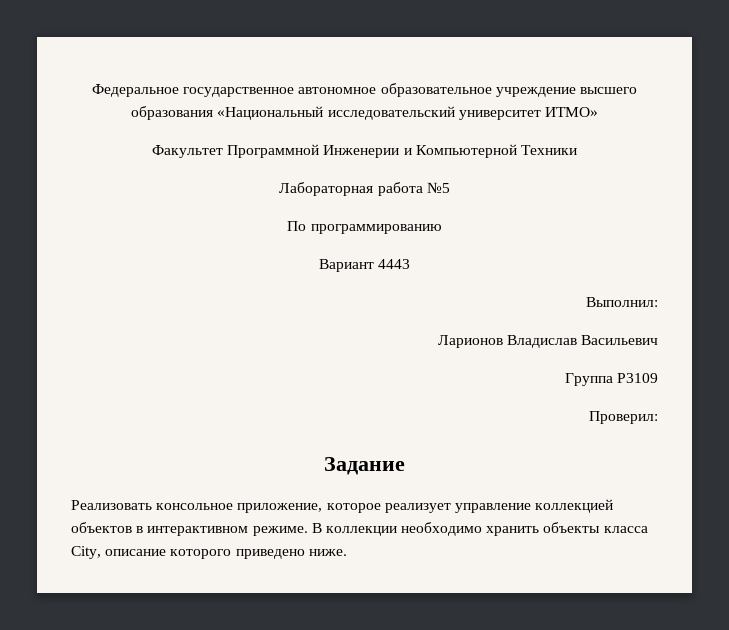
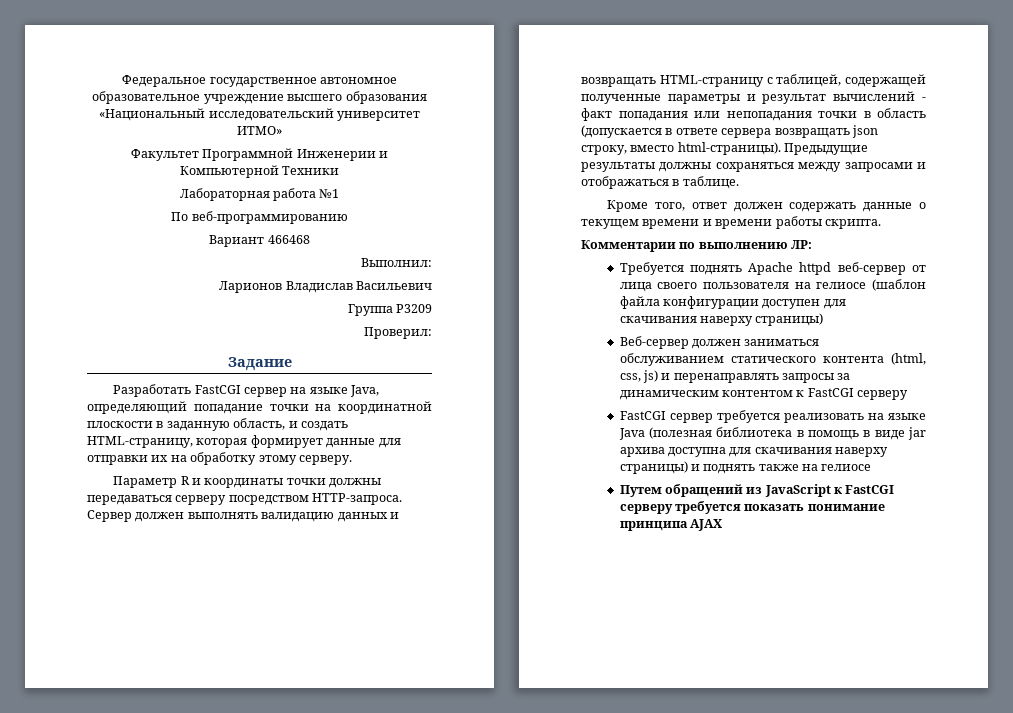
[426,182,450,193] №5 -> [319,189,340,198] №1
[310,224,442,234] программированию -> [191,211,348,224] веб-программированию
[378,259,411,269] 4443 -> [267,235,310,244] 466468
[617,373,658,383] P3109 -> [396,304,432,313] P3209
[71,499,614,513] [71,522,648,536] [71,546,347,559] Реализовать консольное приложение, которое реализует управление коллекцией объектов в интерактивном режиме. В коллекции необходимо хранить объекты класса City, описание которого приведено ниже. -> [113,384,380,397] [87,401,432,414] [87,418,348,431] [87,435,401,448] [87,452,352,465] [113,476,382,488] [87,493,403,505] [87,510,399,522] [581,74,926,87] [581,91,926,104] [581,108,926,121] [581,125,878,138] [581,142,869,155] [581,162,926,172] [581,176,739,189] [607,200,926,212] [581,216,881,229] [581,240,813,252] [619,262,926,275] [619,279,926,292] [619,296,846,309] [619,313,824,326] [619,336,820,349] [619,353,926,366] [619,370,851,383] [619,388,909,400] [619,410,926,423] [618,427,926,440] [619,447,889,457] [619,461,872,474] [619,484,895,497] [619,501,885,514] [619,519,723,531] Разработать FastCGI сервер на языке Java, определяющий попадание точки на координатной плоскости в заданную область, и создать HTML-страницу, которая формирует данные для отправки их на обработку этому серверу. // Параметр R и координаты точки должны передаваться серверу посредством HTTP-запроса. Сервер должен выполнять валидацию данных и возвращать HTML-страницу с таблицей, содержащей полученные параметры и результат вычислений - факт попадания или непопадания точки в область (допускается в ответе сервера возвращать json строку, вместо html-страницы). Предыдущие результаты должны сохраняться между запросами и отображаться в таблице. // Кроме того, ответ должен содержать данные о текущем времени и времени работы скрипта. // Комментарии по выполнению ЛР: // Требуется поднять Apache httpd веб-сервер от лица своего пользователя на гелиосе (шаблон файла конфигурации доступен для скачивания наверху страницы) // Веб-сервер должен заниматься обслуживанием статического контента (html, css, js) и перенаправлять запросы за динамическим контентом к FastCGI серверу // FastCGI сервер требуется реализовать на языке Java (полезная библиотека в помощь в виде jar архива доступна для скачивания наверху страницы) и поднять также на гелиосе // Путем обращений из JavaScript к FastCGI серверу требуется показать понимание принципа AJAX

